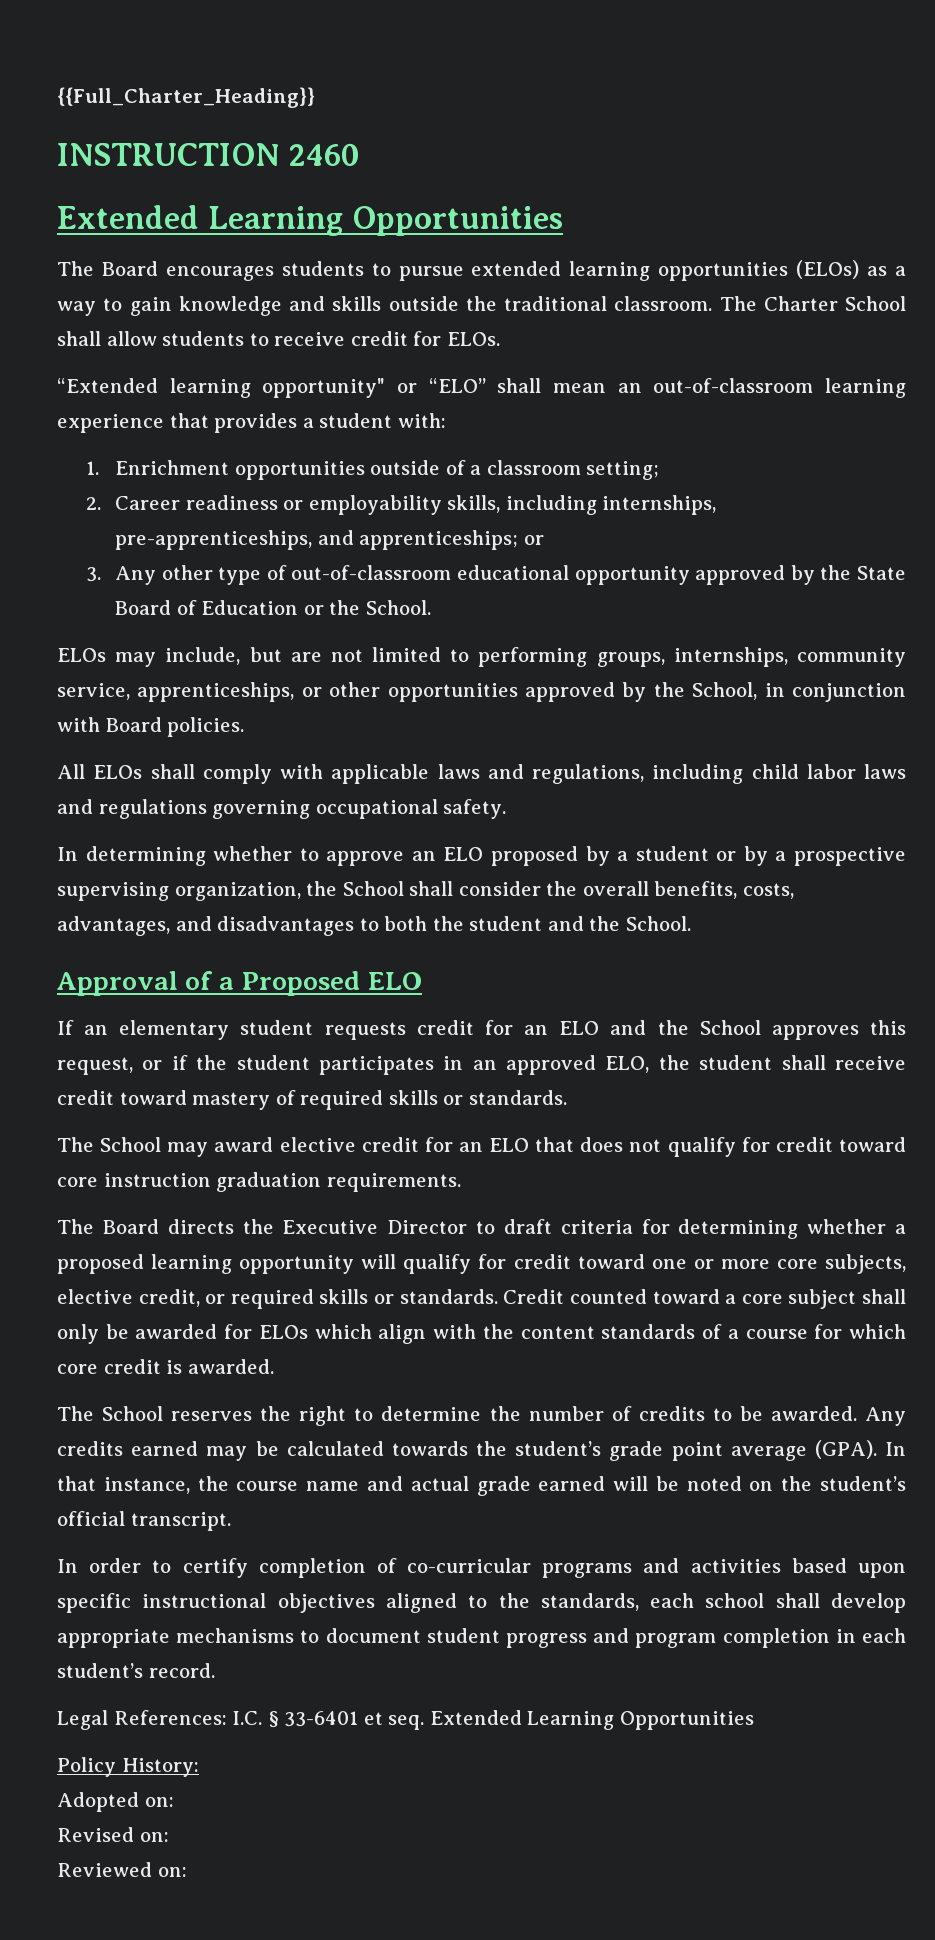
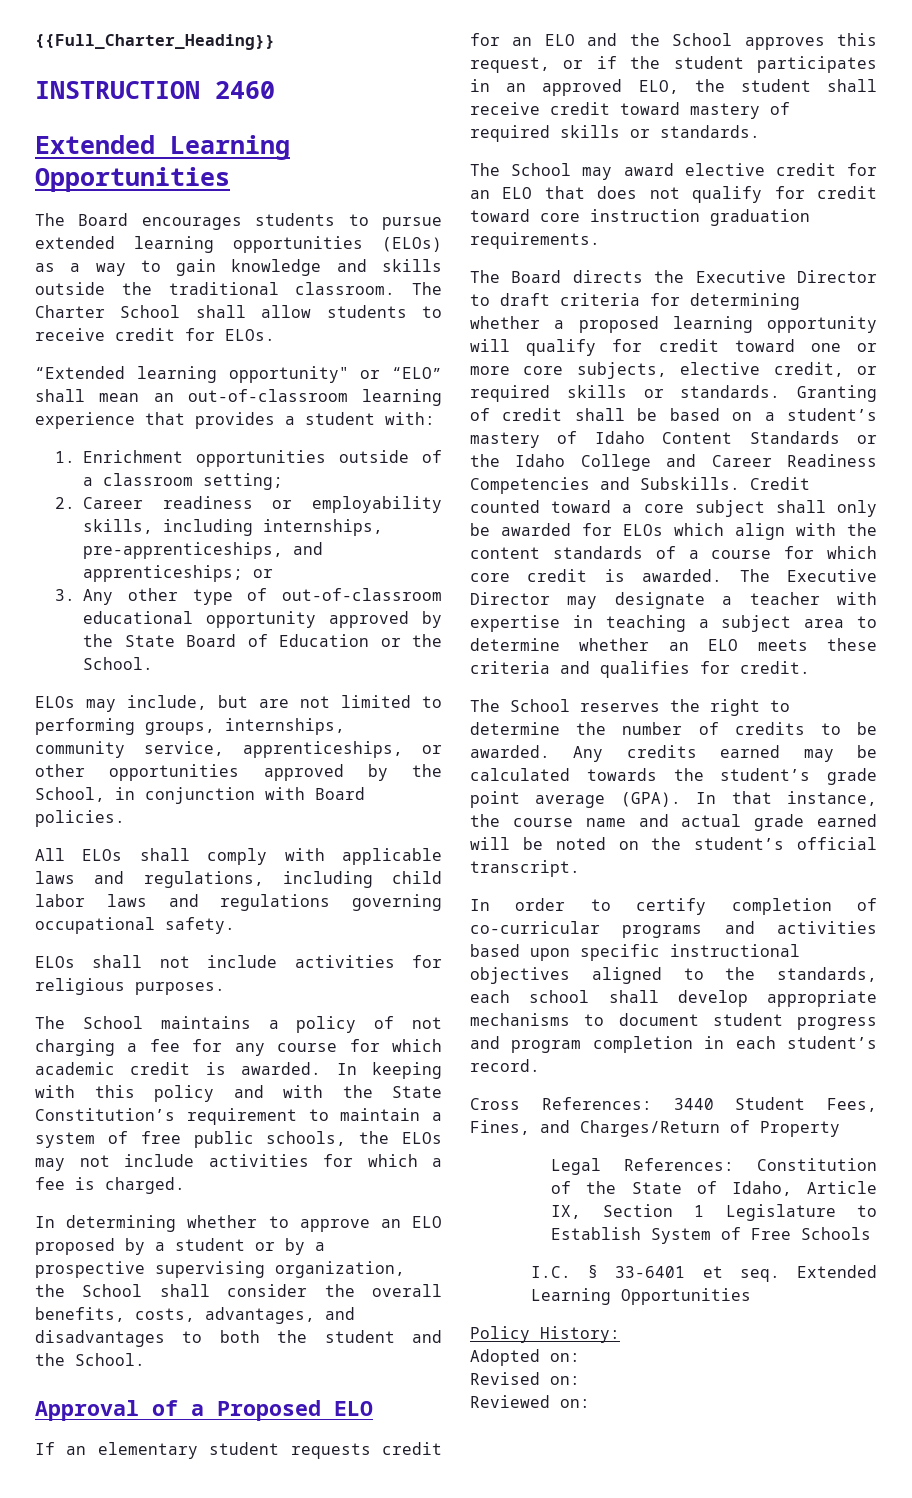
(507, 809) none -> [35,955,442,968] [35,978,225,995] [35,1016,442,1033] [35,1039,442,1056] [35,1062,442,1079] [35,1085,442,1102] [35,1108,442,1125] [35,1131,442,1148] [35,1154,442,1171] [35,1177,185,1194] // ELOs shall not include activities for religious purposes. // The School maintains a policy of not charging a fee for any course for which academic credit is awarded. In keeping with this policy and with the State Constitution’s requirement to maintain a system of free public schools, the ELOs may not include activities for which a fee is charged.
(498, 1296) none -> [797,385,877,402] [470,408,877,421] [470,431,877,448] [470,454,877,471] [470,477,740,494] Granting of credit shall be based on a student’s mastery of Idaho Content Standards or the Idaho College and Career Readiness Competencies and Subskills.
(274, 1366) none -> [739,569,877,582] [470,592,877,609] [470,615,877,632] [470,638,877,651] [470,661,810,678] The Executive Director may designate a teacher with expertise in teaching a subject area to determine whether an ELO meets these criteria and qualifies for credit.
[57,1710,227,1730] Legal References: -> [470,1097,877,1112] [470,1120,840,1137] [551,1158,877,1175] [551,1181,877,1196] [551,1204,877,1221] [551,1227,872,1244] Cross References: 3440 Student Fees, Fines, and Charges/Return of Property // Legal References: Constitution of the State of Idaho, Article IX, Section 1 Legislature to Establish System of Free Schools //

